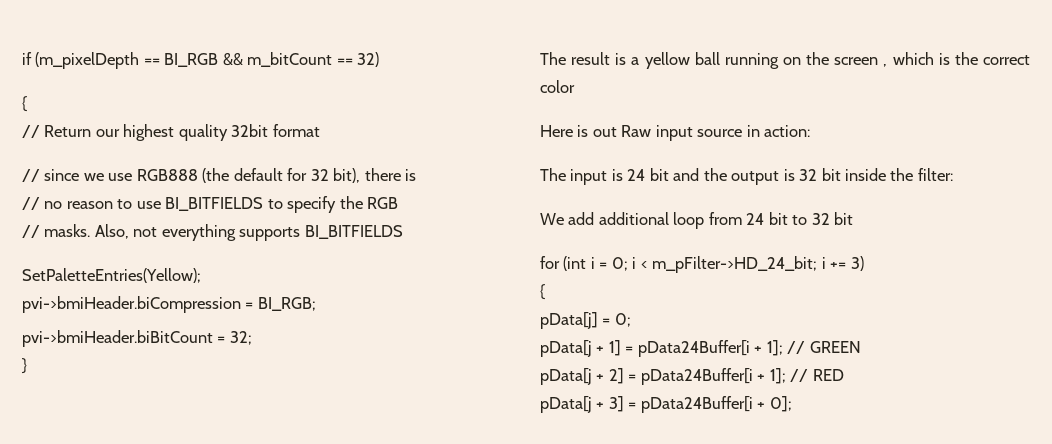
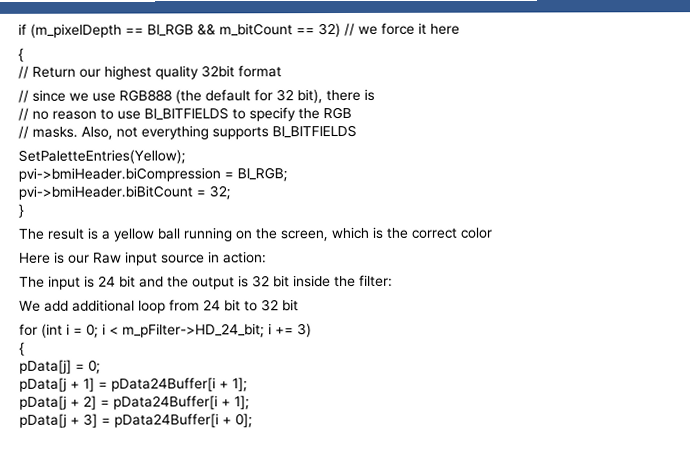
(380, 59) none -> [344,22,460,37] // we force it here
[834,57,888,67] screen , -> [280,230,329,242] screen,
[592,127,617,137] out -> [68,254,90,264] our
[787,341,861,354] // GREEN -> (248, 384) none
[790,369,844,382] // RED -> (250, 402) none

